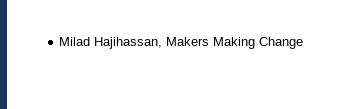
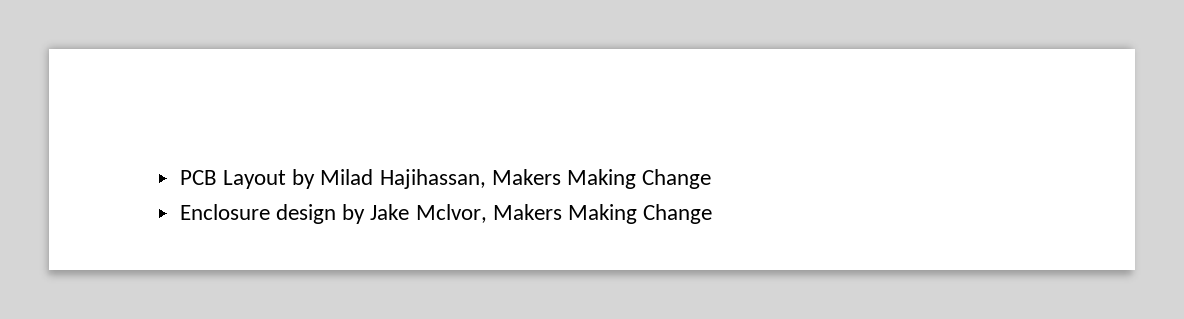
(59, 41) none -> [179,169,316,189] PCB Layout by
(304, 43) none -> [179,204,713,224] // Enclosure design by Jake Mclvor, Makers Making Change

